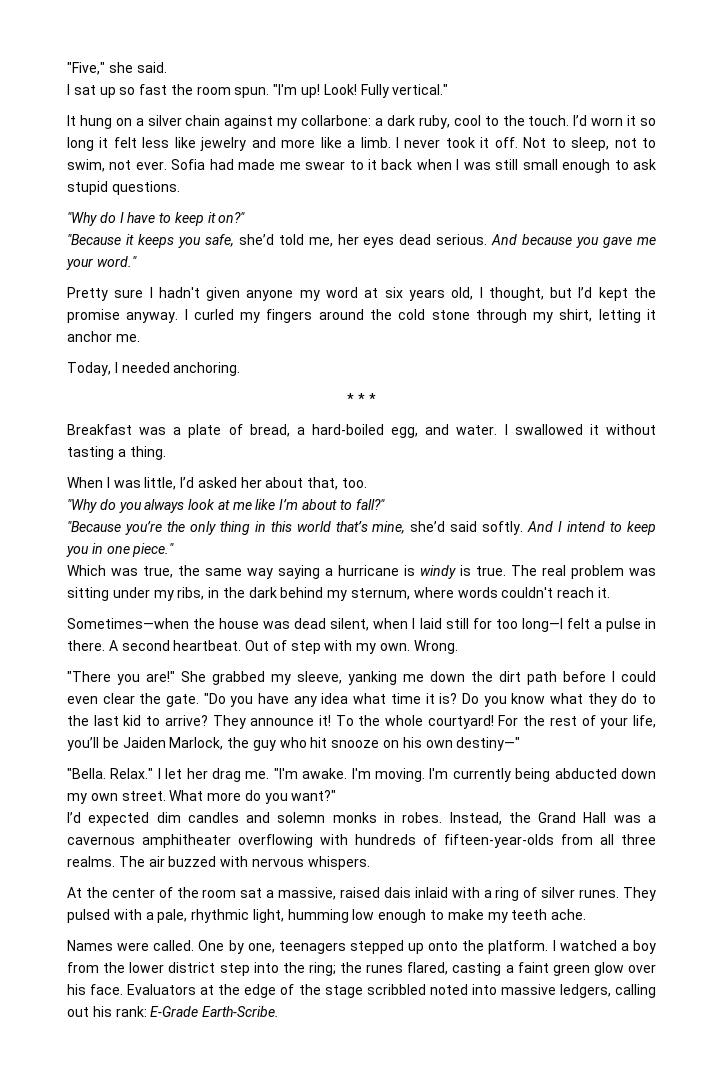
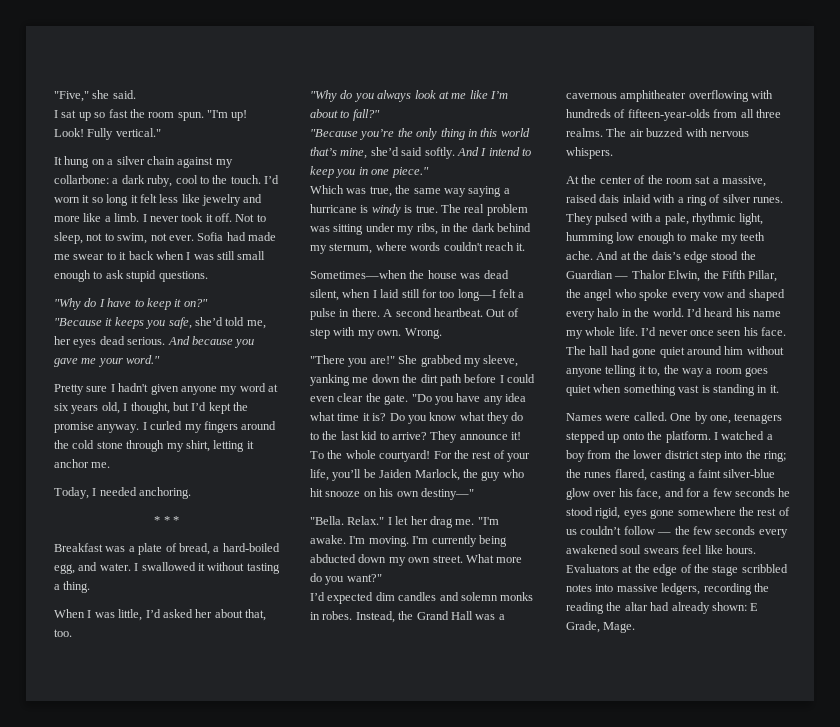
(587, 914) none -> [596,251,756,263] [566,270,778,282] [566,289,785,301] [566,308,781,320] [566,327,786,339] [566,346,784,358] [566,365,768,377] [566,384,779,396] And at the dais’s edge stood the Guardian — Thalor Elwin, the Fifth Pillar, the angel who spoke every vow and shaped every halo in the world. I’d heard his name my whole life. I’d never once seen his face. The hall had gone quiet around him without anyone telling it to, the way a room goes quiet when something vast is standing in it.
[552,964,590,976] green -> [723,469,776,478] silver-blue
[90,984,124,995] face. -> [636,488,791,500] [566,507,790,519] [566,526,788,538] [566,545,756,554] face, and for a few seconds he stood rigid, eyes gone somewhere the rest of us couldn’t follow — the few seconds every awakened soul swears feel like hours.
[429,984,468,995] noted -> [566,584,592,592] notes
[614,984,656,998] [67,1006,280,1017] calling out his rank: E-Grade Earth-Scribe. -> [703,583,769,595] [566,602,759,614] [566,621,636,633] recording the reading the altar had already shown: E Grade, Mage.

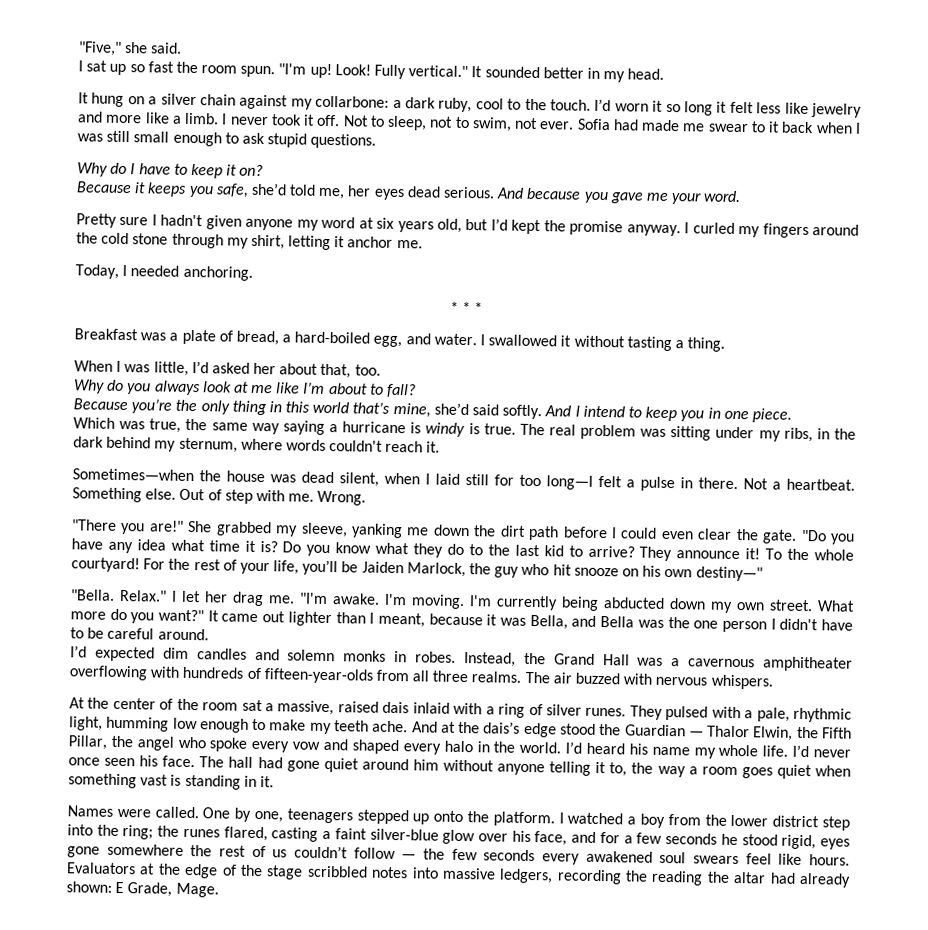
(161, 132) none -> [471,66,665,83] It sounded better in my head.
[54,298,81,310] "Why -> [77,162,108,177] Why
[183,299,208,307] [54,318,102,326] on?" // "Because -> [239,164,264,177] [76,181,132,194] on? // Because
[126,355,161,364] word." -> [703,190,742,203] word.
[123,402,170,414] I thought, -> (462, 225) none
[310,90,337,102] "Why -> [74,379,105,394] Why
[352,109,380,121] [310,129,358,137] fall?" // "Because -> [386,383,417,398] [73,398,128,411] fall? // Because
[391,167,429,178] piece." -> [751,408,792,423] piece.
[383,308,483,317] A second heartbeat. -> [743,478,855,491] [72,487,177,503] Not a heartbeat. Something else.
[357,330,402,339] my own. -> [288,493,315,502] me.
(382, 578) none -> [207,610,853,633] [70,627,209,641] It came out lighter than I meant, because it was Bella, and Bella was the one person I didn't have to be careful around.

